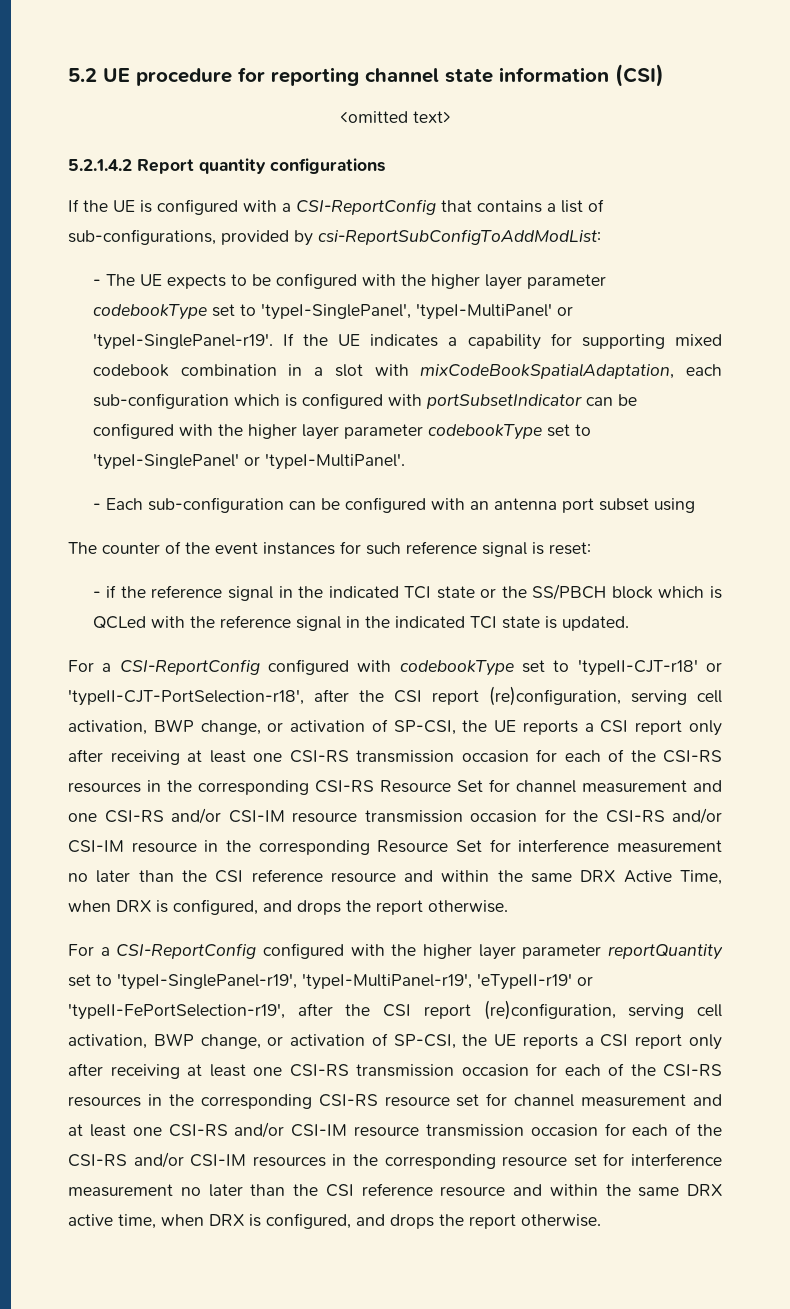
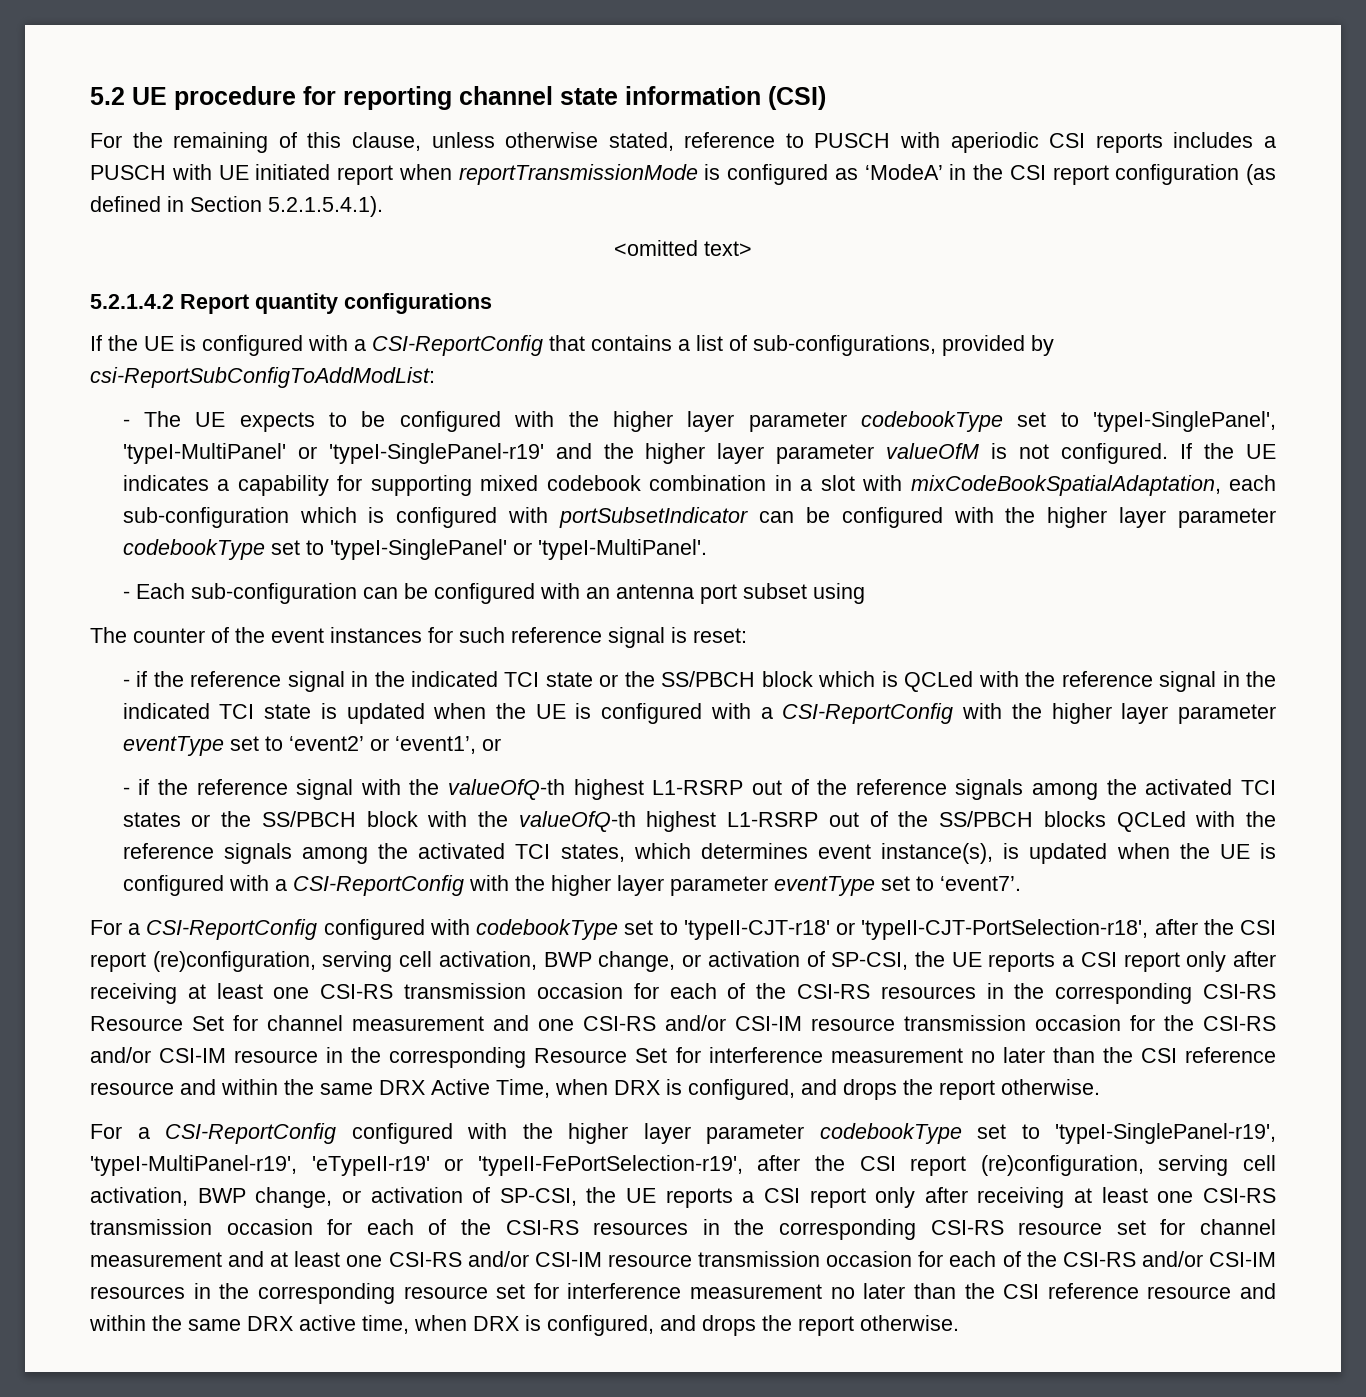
(664, 75) none -> [90,132,1276,153] [90,164,1276,185] [90,196,383,217] // For the remaining of this clause, unless otherwise stated, reference to PUSCH with aperiodic CSI reports includes a PUSCH with UE initiated report when reportTransmissionMode is configured as ‘ModeA’ in the CSI report configuration (as defined in Section 5.2.1.5.4.1).
[92,333,273,350] 'typeI-SinglePanel-r19'. -> [328,443,1169,464] 'typeI-SinglePanel-r19' and the higher layer parameter valueOfM is not configured.
[561,616,629,631] updated. -> [346,703,1276,724] [122,736,501,756] [122,779,1276,800] [122,811,1276,832] [122,843,1276,864] [122,875,1021,896] updated when the UE is configured with a CSI-ReportConfig with the higher layer parameter eventType set to ‘event2’ or ‘event1’, or // - if the reference signal with the valueOfQ-th highest L1-RSRP out of the reference signals among the activated TCI states or the SS/PBCH block with the valueOfQ-th highest L1-RSRP out of the SS/PBCH blocks QCLed with the reference signals among the activated TCI states, which determines event instance(s), is updated when the UE is configured with a CSI-ReportConfig with the higher layer parameter eventType set to ‘event7’.
[608,944,724,960] reportQuantity -> [819,1123,962,1144] codebookType

